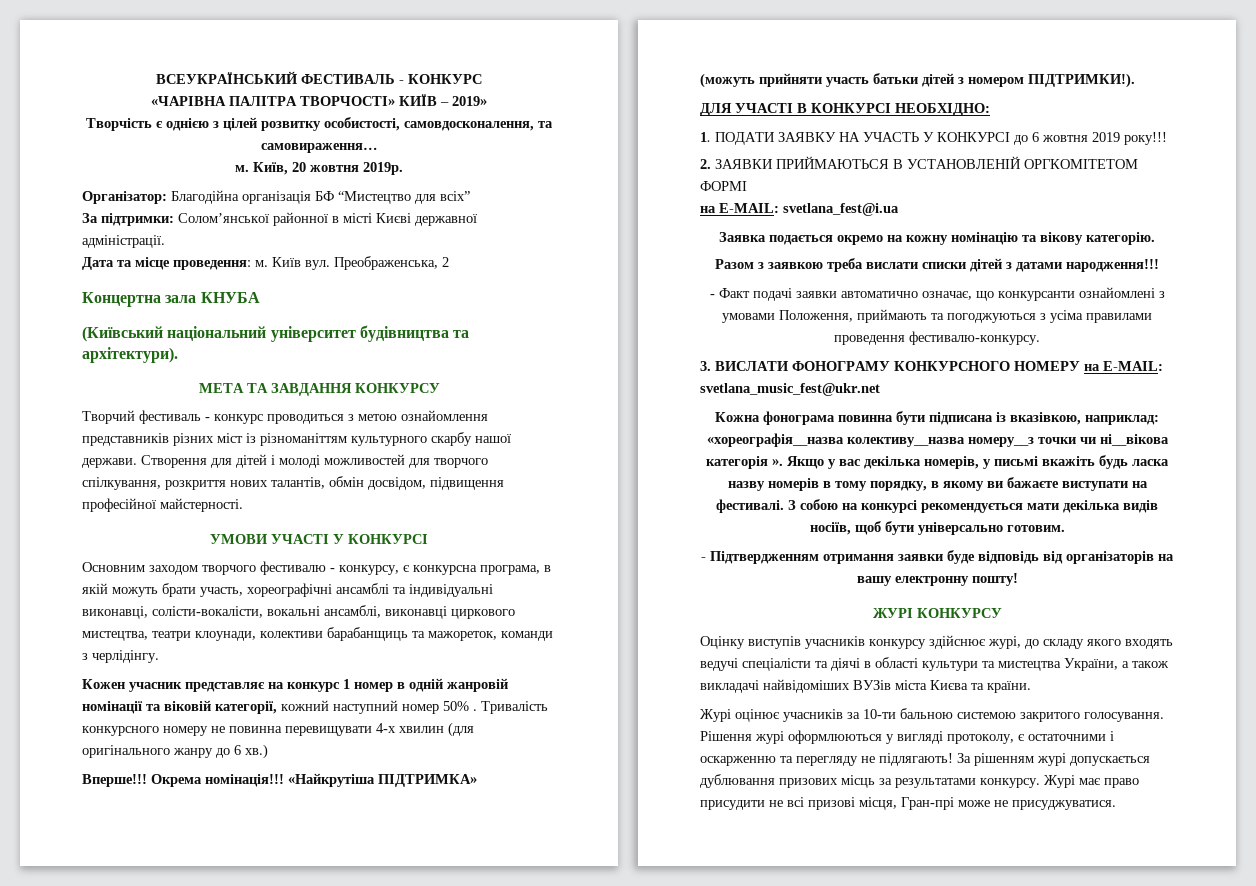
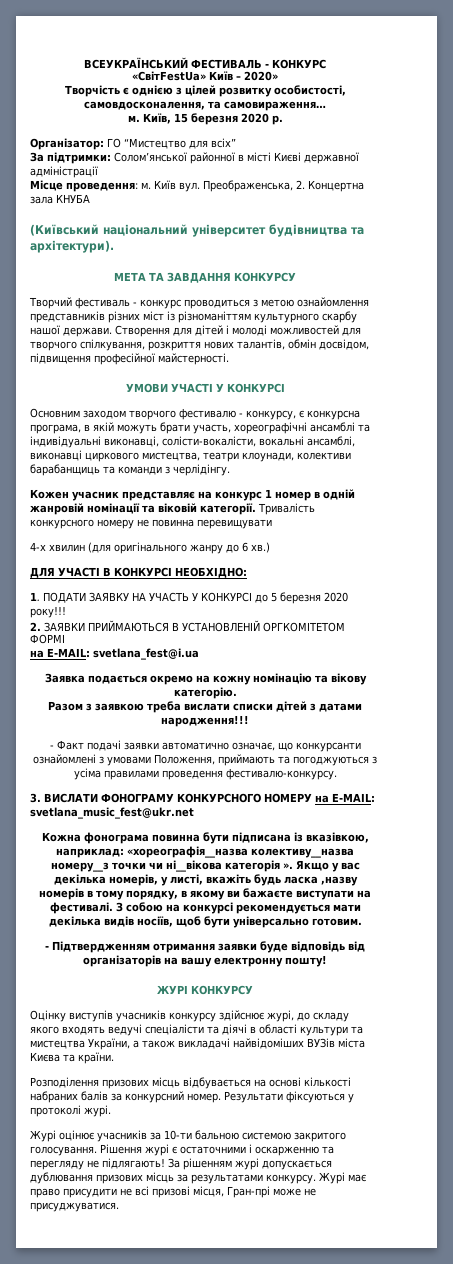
[151,94,487,106] «ЧАРІВНА ПАЛІТРА ТВОРЧОСТІ» КИЇВ – 2019» -> [132,71,278,81] «СвітFestUa» Київ – 2020»
[292,162,403,175] [82,190,334,204] 20 жовтня 2019р. // Організатор: Благодійна організація БФ -> [173,113,283,125] [30,138,121,150] 15 березня 2020 р. // Організатор: ГО
[82,235,165,248] [82,257,170,270] адміністрації. // Дата та місце -> [30,166,98,178] [30,180,63,191] адміністрації // Місце
[442,257,449,267] 2 // -> [296,180,305,189] 2.
[428,631,497,641] мажореток, -> (115, 470) none
[215,700,477,714] категорії, кожний наступний номер 50% . -> [200,503,256,515] категорії.
(372, 731) none -> (272, 524) //
[82,773,477,787] [700,73,1135,88] // Вперше!!! Окрема номінація!!! «Найкрутіша ПІДТРИМКА» // (можуть прийняти участь батьки дітей з номером ПІДТРИМКИ!). -> (270, 547) none
[1032,132,1120,142] 6 жовтня 2019 -> [271,592,348,604] 5 березня 2020
[994,456,1038,466] письмі -> [169,874,203,885] листі,
[727,481,765,491] назву -> [320,876,358,886] ,назву
(1031, 687) none -> [30,1077,351,1089] [30,1091,354,1103] [30,1105,111,1117] // Розподілення призових місць відбувається на основі кількості набраних балів за конкурсний номер. Результати фіксуються у протоколі журі.
[788,730,1014,744] оформлюються у вигляді протоколу, -> (169, 1150) none

